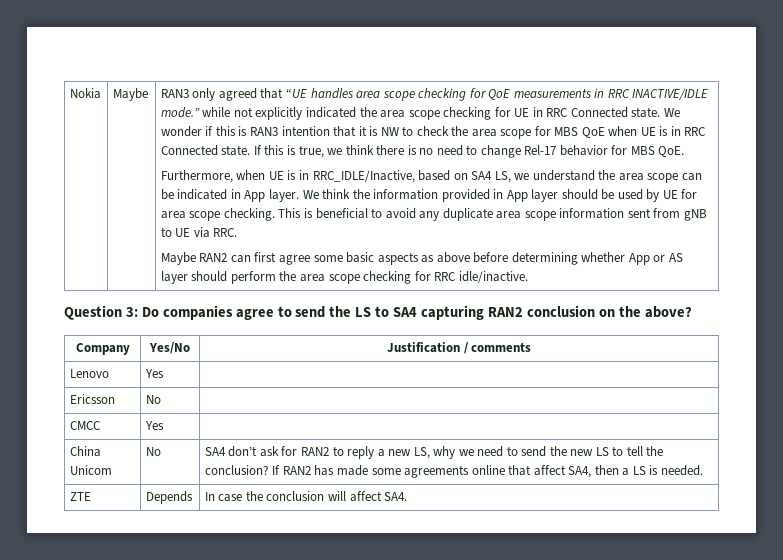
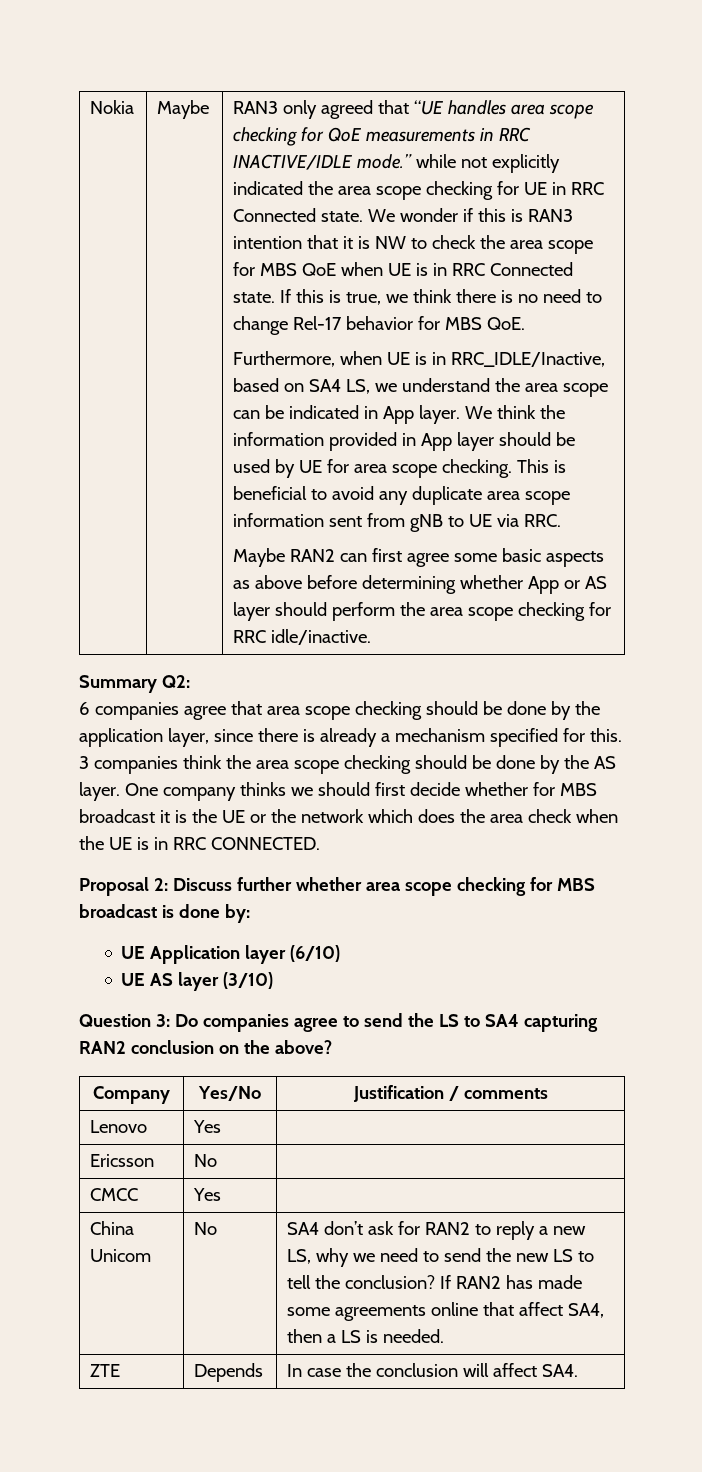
(528, 277) none -> [79,675,190,693] [79,701,600,720] [79,728,622,747] [79,755,616,774] [79,782,597,801] [79,809,618,823] [79,836,320,850] [79,877,595,896] [79,904,250,923] [121,945,341,964] [121,972,274,991] // Summary Q2: // 6 companies agree that area scope checking should be done by the application layer, since there is already a mechanism specified for this. 3 companies think the area scope checking should be done by the AS layer. One company thinks we should first decide whether for MBS broadcast it is the UE or the network which does the area check when the UE is in RRC CONNECTED. // Proposal 2: Discuss further whether area scope checking for MBS broadcast is done by: // UE Application layer (6/10) // UE AS layer (3/10)

